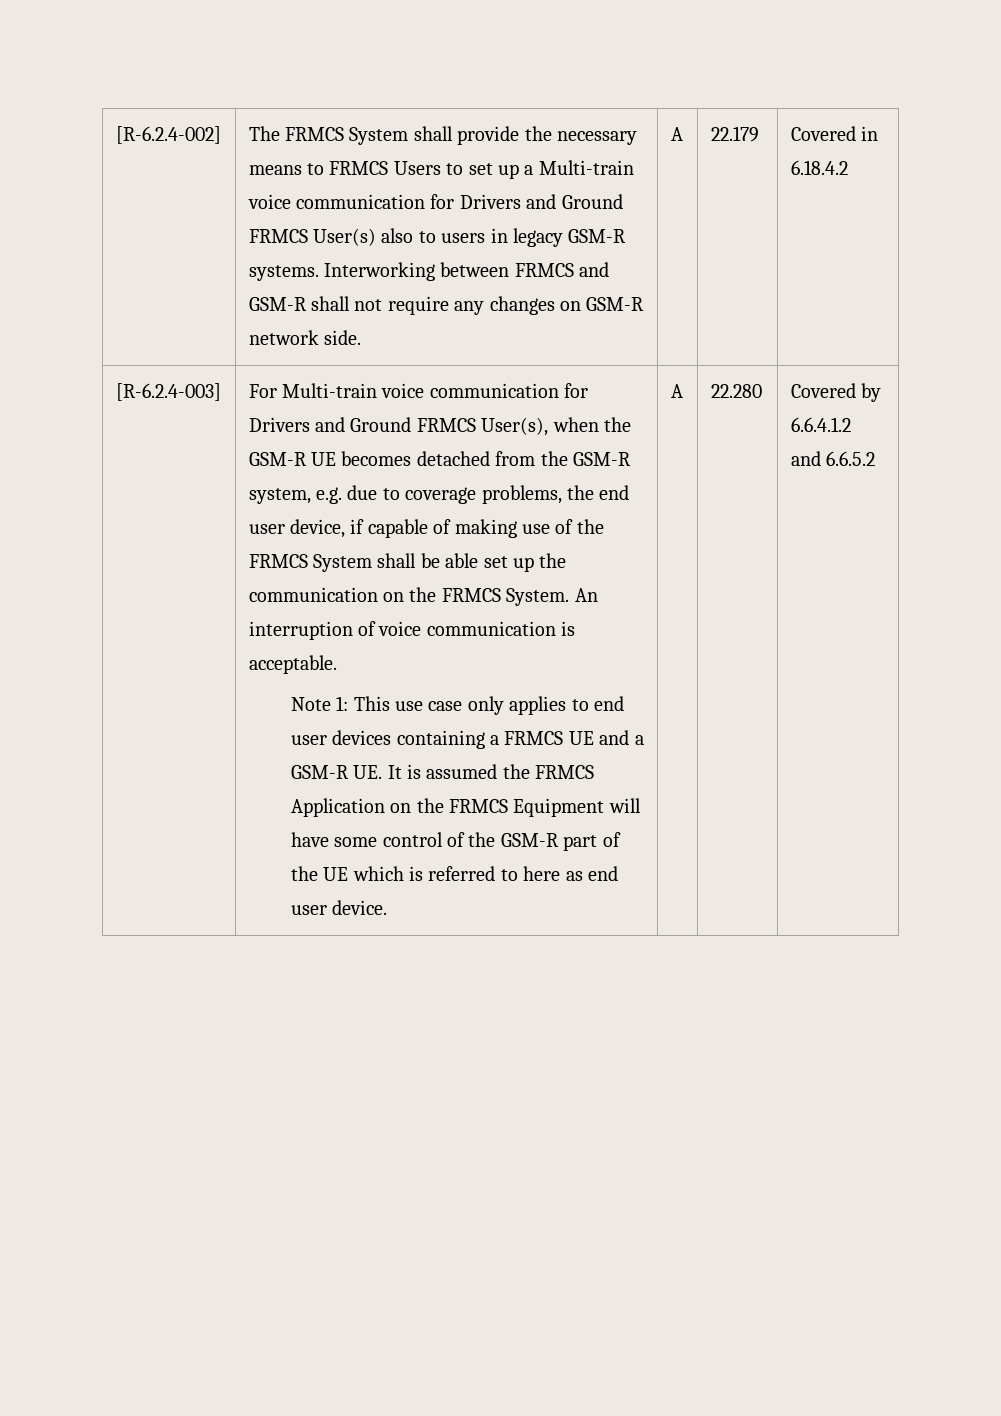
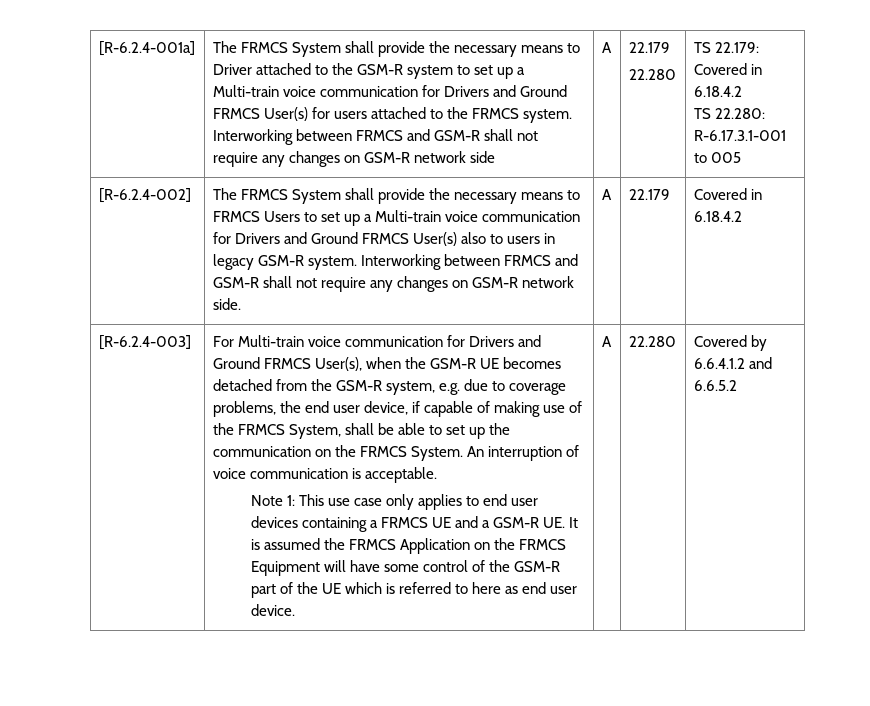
(115, 135) none -> [98,41,195,56] [212,41,580,57] [212,63,525,79] [212,85,567,97] [212,107,572,123] [212,129,538,145] [212,151,495,167] [601,42,612,53] [628,42,670,53] [628,69,676,80] [693,42,759,53] [693,63,762,75] [693,86,742,97] [693,108,765,119] [693,130,786,141] [693,152,741,163] [R-6.2.4-001a] | The FRMCS System shall provide the necessary means to Driver attached to the GSM-R system to set up a Multi-train voice communication for Drivers and Ground FRMCS User(s) for users attached to the FRMCS system. Interworking between FRMCS and GSM-R shall not require any changes on GSM-R network side | A | 22.179 // 22.280 | TS 22.179: Covered in 6.18.4.2 // TS 22.280: R-6.17.3.1-001 to 005 //
[248,265,319,281] systems. -> [307,256,357,270] system.
[313,554,373,572] System -> [288,424,341,439] System,
(479, 560) none -> [428,425,442,435] to

